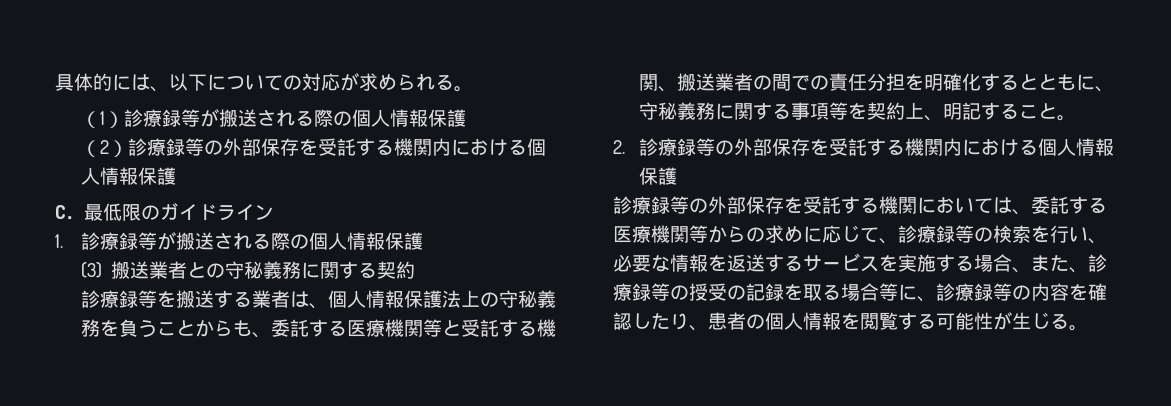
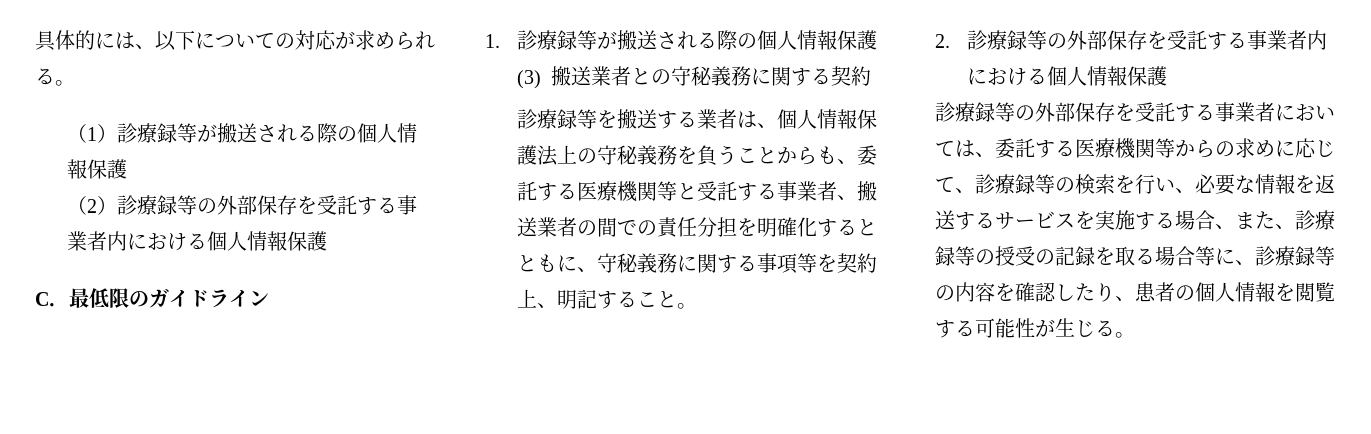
[393,138,432,156] 機関 -> [396,195,417,215] [66,231,107,251] 事業者
[536,319,556,337] [638,74,658,91] 機関 -> [776,181,837,201] 事業者
[904,138,943,156] 機関 -> [1246,30,1307,50] 事業者
[879,196,917,214] 機関 -> [1215,102,1275,122] 事業者

